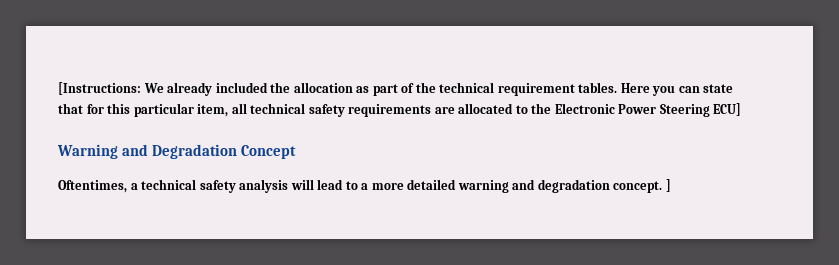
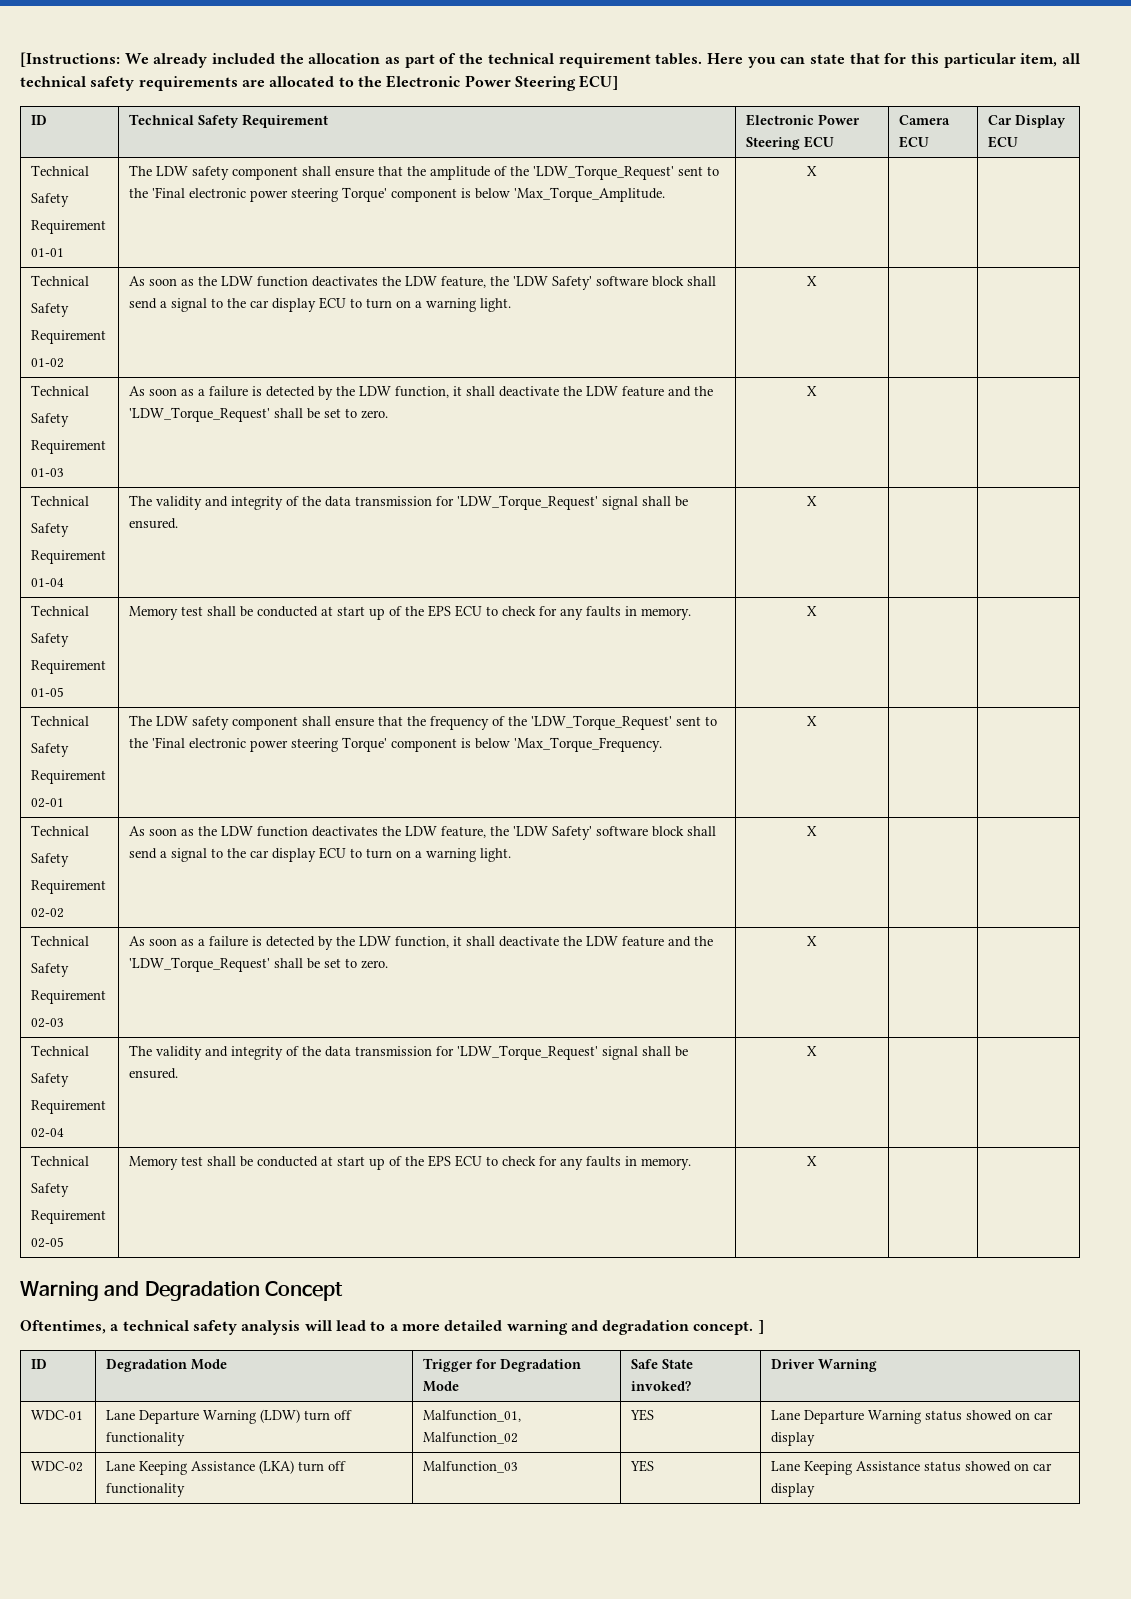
(742, 109) none -> [31,115,48,125] [129,114,329,128] [746,114,861,126] [746,136,835,150] [899,115,951,125] [899,136,930,148] [988,115,1067,128] [988,136,1019,148] [31,165,90,176] [31,193,70,207] [31,220,107,234] [31,248,65,257] [129,165,720,180] [129,187,666,202] [807,166,817,176] [31,275,90,286] [31,303,70,317] [31,330,107,344] [31,358,65,368] [129,276,717,290] [129,297,512,312] [807,276,817,286] [31,385,90,396] [31,413,70,427] [31,440,107,454] [31,468,65,477] [129,386,714,400] [129,407,389,422] [807,386,817,396] [31,495,90,506] [31,523,70,537] [31,550,107,564] [31,578,65,587] [129,495,689,510] [129,518,179,529] [807,496,817,506] [31,605,90,616] [31,633,70,647] [31,660,107,674] [31,687,65,697] [129,605,692,620] [807,606,817,616] [31,715,90,726] [31,743,70,757] [31,770,107,784] [31,798,65,808] [129,715,718,730] [129,737,663,752] [807,716,817,726] [31,825,90,836] [31,853,70,867] [31,880,107,894] [31,908,65,918] [129,826,717,840] [129,847,512,862] [807,826,817,836] [31,935,90,946] [31,963,70,977] [31,990,107,1004] [31,1018,65,1028] [129,936,714,950] [129,957,389,972] [807,936,817,946] [31,1045,90,1056] [31,1073,70,1087] [31,1100,107,1114] [31,1128,65,1138] [129,1045,689,1060] [129,1068,179,1079] [807,1046,817,1056] [31,1155,90,1166] [31,1183,70,1197] [31,1210,107,1224] [31,1237,65,1248] [129,1155,692,1170] [807,1156,817,1166] // ID | Technical Safety Requirement | Electronic Power Steering ECU | Camera ECU | Car Display ECU // Technical // Safety // Requirement // 01-01 | The LDW safety component shall ensure that the amplitude of the 'LDW_Torque_Request' sent to the 'Final electronic power steering Torque' component is below 'Max_Torque_Amplitude. | X | | // Technical // Safety // Requirement // 01-02 | As soon as the LDW function deactivates the LDW feature, the 'LDW Safety' software block shall send a signal to the car display ECU to turn on a warning light. | X | | // Technical // Safety // Requirement // 01-03 | As soon as a failure is detected by the LDW function, it shall deactivate the LDW feature and the 'LDW_Torque_Request' shall be set to zero. | X | | // Technical // Safety // Requirement // 01-04 | The validity and integrity of the data transmission for 'LDW_Torque_Request' signal shall be ensured. | X | | // Technical // Safety // Requirement // 01-05 | Memory test shall be conducted at start up of the EPS ECU to check for any faults in memory. | X | | // Technical // Safety // Requirement // 02-01 | The LDW safety component shall ensure that the frequency of the 'LDW_Torque_Request' sent to the 'Final electronic power steering Torque' component is below 'Max_Torque_Frequency. | X | | // Technical // Safety // Requirement // 02-02 | As soon as the LDW function deactivates the LDW feature, the 'LDW Safety' software block shall send a signal to the car display ECU to turn on a warning light. | X | | // Technical // Safety // Requirement // 02-03 | As soon as a failure is detected by the LDW function, it shall deactivate the LDW feature and the 'LDW_Torque_Request' shall be set to zero. | X | | // Technical // Safety // Requirement // 02-04 | The validity and integrity of the data transmission for 'LDW_Torque_Request' signal shall be ensured. | X | | // Technical // Safety // Requirement // 02-05 | Memory test shall be conducted at start up of the EPS ECU to check for any faults in memory. | X | |
(671, 185) none -> [31,1359,48,1369] [106,1359,228,1372] [423,1358,582,1372] [423,1381,460,1392] [631,1359,694,1369] [631,1381,692,1391] [771,1359,878,1372] [31,1410,84,1420] [106,1409,353,1424] [106,1432,186,1446] [423,1410,522,1422] [423,1432,519,1444] [630,1409,655,1421] [771,1410,1054,1424] [771,1432,816,1446] [31,1461,84,1472] [106,1460,347,1475] [106,1483,186,1497] [423,1461,519,1473] [630,1460,655,1472] [771,1461,1053,1475] [771,1483,816,1497] // ID | Degradation Mode | Trigger for Degradation Mode | Safe State invoked? | Driver Warning // WDC-01 | Lane Departure Warning (LDW) turn off functionality | Malfunction_01, Malfunction_02 | YES | Lane Departure Warning status showed on car display // WDC-02 | Lane Keeping Assistance (LKA) turn off functionality | Malfunction_03 | YES | Lane Keeping Assistance status showed on car display

